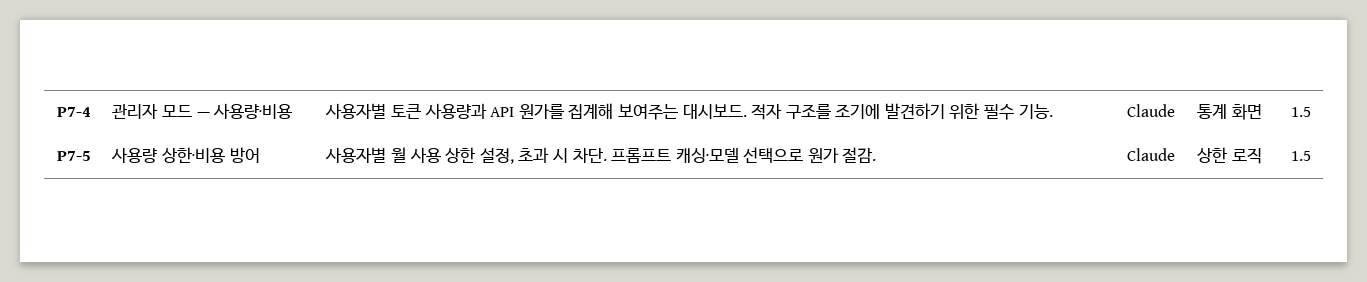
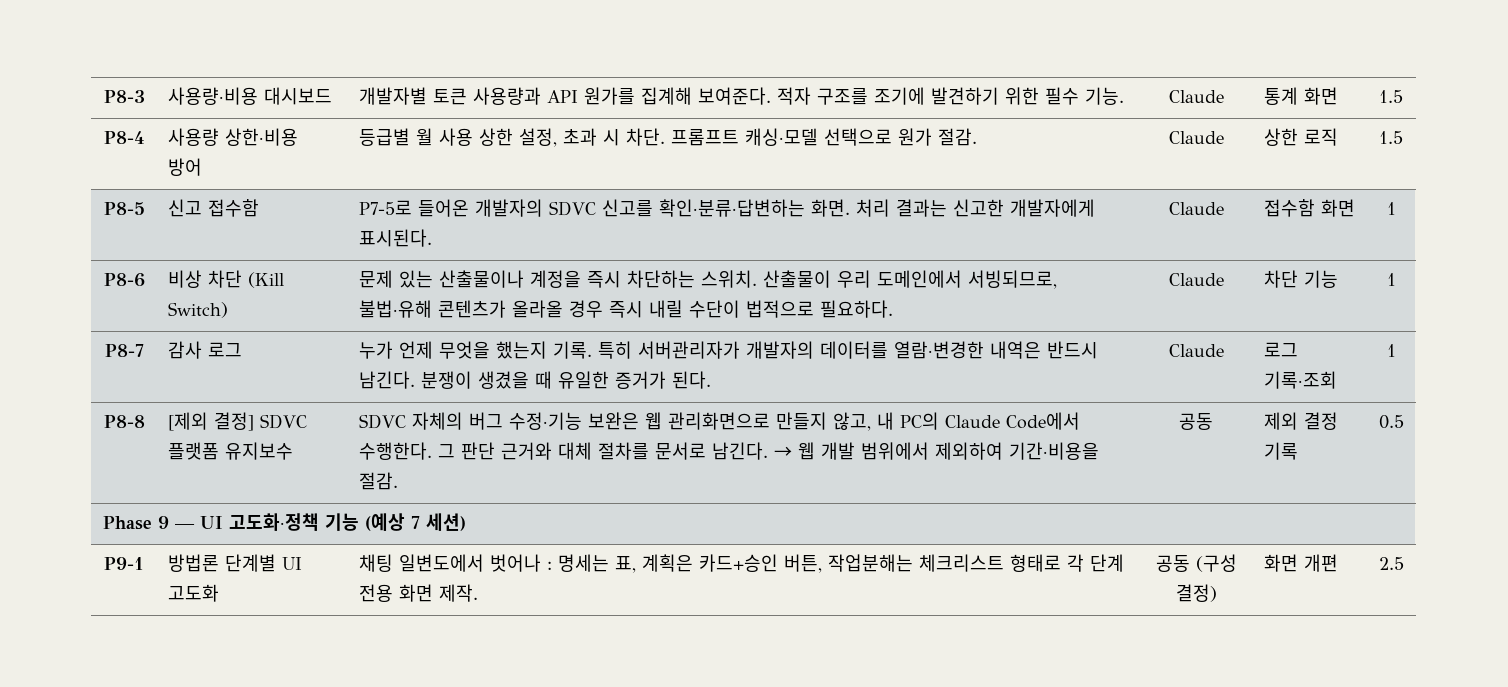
[56,107,91,117] [112,104,210,119] P7-4 | 관리자 모드 — -> [103,90,145,103] P8-3 |
[325,103,387,119] | 사용자별 -> [263,87,332,105] [358,87,427,105] 대시보드 | 개발자별
[617,104,747,120] 보여주는 대시보드. -> [697,87,771,105] 보여준다.
[56,151,91,161] P7-5 -> [103,131,145,144] P8-4
[325,147,387,163] 사용자별 -> [358,128,410,146] 등급별
(1311, 156) none -> [103,202,145,215] [167,199,259,217] [358,199,1095,217] [358,229,432,247] [1168,202,1224,215] [1263,199,1355,217] [1386,202,1396,215] [103,273,145,287] [167,270,284,288] [167,302,228,318] [358,270,1057,289] [358,300,893,318] [1168,273,1224,286] [1263,270,1338,288] [1386,273,1396,286] [104,344,144,357] [167,341,242,359] [358,341,1098,359] [358,371,711,389] [1168,344,1224,357] [1263,342,1298,357] [1263,371,1337,389] [1386,344,1396,357] [103,415,145,428] [167,412,307,431] [167,442,293,460] [358,412,1080,431] [358,442,1099,460] [358,472,398,490] [1179,413,1213,430] [1263,412,1338,430] [1263,442,1298,460] [1378,415,1404,429] [102,513,466,531] [104,557,144,570] [167,554,302,572] [167,584,219,602] [358,554,1124,573] [358,584,478,602] [1155,554,1237,572] [1175,584,1217,602] [1263,554,1338,572] [1378,557,1404,570] // P8-5 | 신고 접수함 | P7-5로 들어온 개발자의 SDVC 신고를 확인·분류·답변하는 화면. 처리 결과는 신고한 개발자에게 표시된다. | Claude | 접수함 화면 | 1 // P8-6 | 비상 차단 (Kill Switch) | 문제 있는 산출물이나 계정을 즉시 차단하는 스위치. 산출물이 우리 도메인에서 서빙되므로, 불법·유해 콘텐츠가 올라올 경우 즉시 내릴 수단이 법적으로 필요하다. | Claude | 차단 기능 | 1 // P8-7 | 감사 로그 | 누가 언제 무엇을 했는지 기록. 특히 서버관리자가 개발자의 데이터를 열람·변경한 내역은 반드시 남긴다. 분쟁이 생겼을 때 유일한 증거가 된다. | Claude | 로그 기록·조회 | 1 // P8-8 | [제외 결정] SDVC 플랫폼 유지보수 | SDVC 자체의 버그 수정·기능 보완은 웹 관리화면으로 만들지 않고, 내 PC의 Claude Code에서 수행한다. 그 판단 근거와 대체 절차를 문서로 남긴다. → 웹 개발 범위에서 제외하여 기간·비용을 절감. | 공동 | 제외 결정 기록 | 0.5 // Phase 9 — UI 고도화·정책 기능 (예상 7 세션) // P9-1 | 방법론 단계별 UI 고도화 | 채팅 일변도에서 벗어나 : 명세는 표, 계획은 카드+승인 버튼, 작업분해는 체크리스트 형태로 각 단계 전용 화면 제작. | 공동 (구성 결정) | 화면 개편 | 2.5

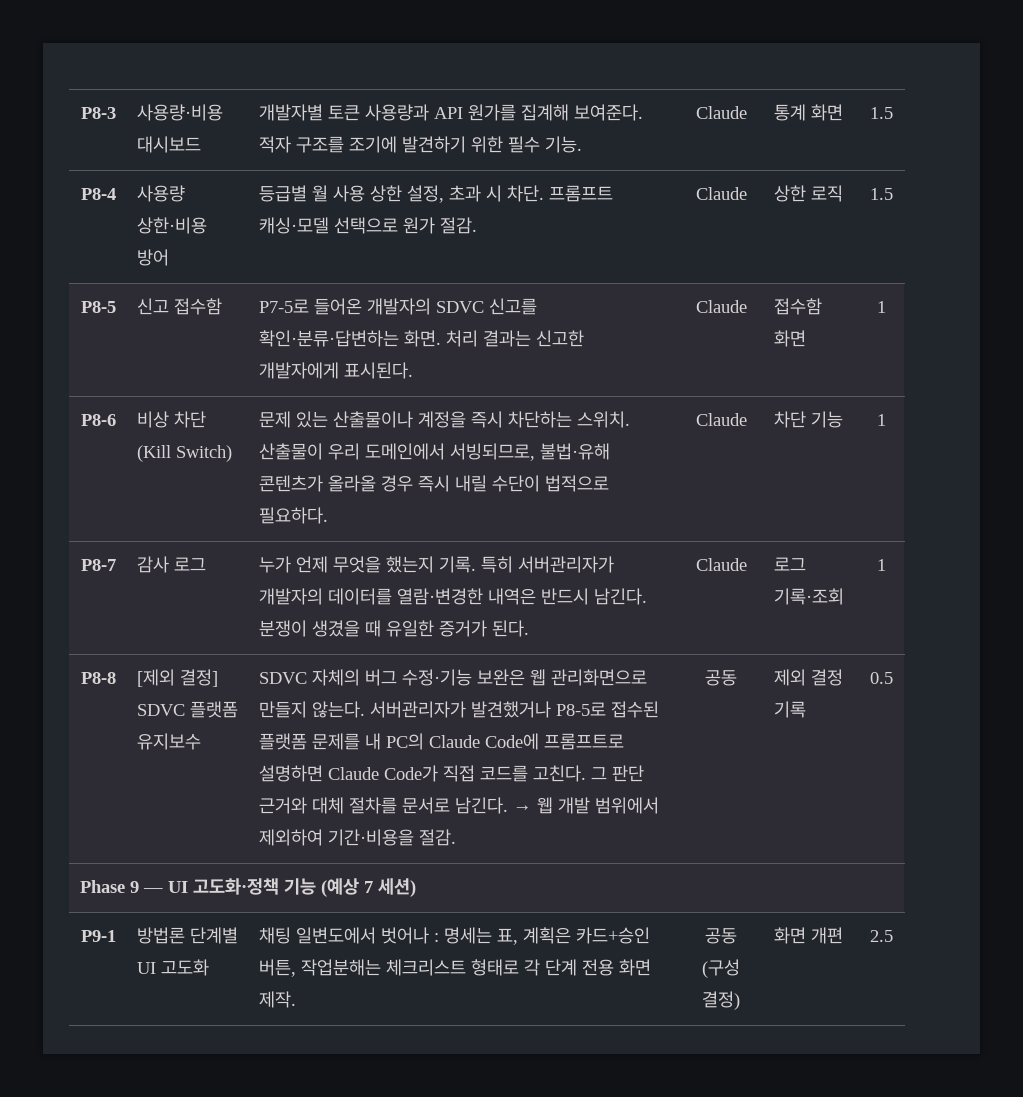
[832,412,1080,431] [358,442,432,460] 않고, 내 PC의 Claude Code에서 수행한다. -> [311,701,659,718] [258,733,624,750] [258,765,586,782] 않는다. 서버관리자가 발견했거나 P8-5로 접수된 플랫폼 문제를 내 PC의 Claude Code에 프롬프트로 설명하면 Claude Code가 직접 코드를 고친다.

